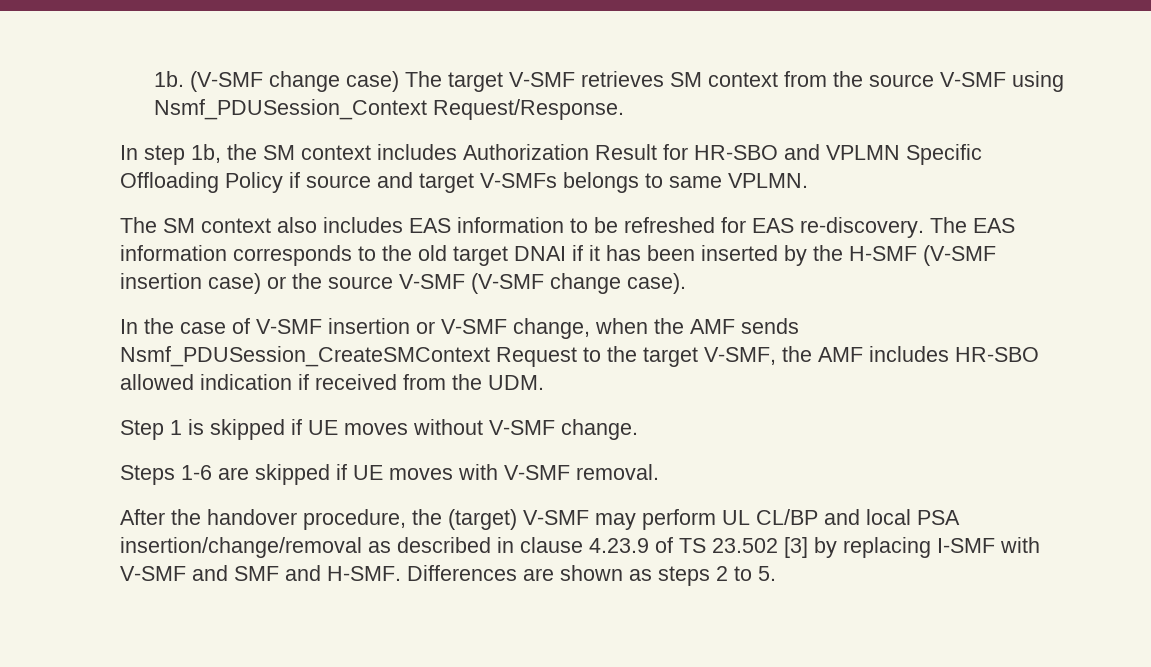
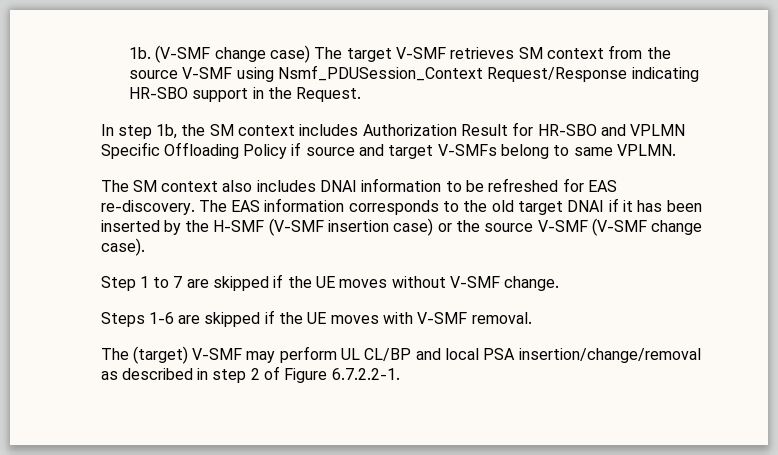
[432,99,624,120] Request/Response. -> [487,67,699,82] [129,87,362,102] Request/Response indicating HR-SBO support in the Request.
[562,172,639,193] belongs -> [501,144,550,159] belong
[408,218,451,233] EAS -> [320,180,358,192] DNAI
[119,318,799,339] [119,346,1039,367] [119,374,544,390] // In the case of V-SMF insertion or V-SMF change, when the AMF sends Nsmf_PDUSession_CreateSMContext Request to the target V-SMF, the AMF includes HR-SBO allowed indication if received from the UDM. -> (145, 247) none
[187,419,302,440] is skipped if -> [153,274,312,291] to 7 are skipped if the
(347, 472) none -> [279,312,304,324] the
[119,509,442,530] After the handover procedure, the -> [100,348,129,360] The
[519,537,1040,558] [119,565,776,586] clause 4.23.9 of TS 23.502 [3] by replacing I-SMF with V-SMF and SMF and H-SMF. Differences are shown as steps 2 to 5. -> [212,366,400,383] step 2 of Figure 6.7.2.2-1.

